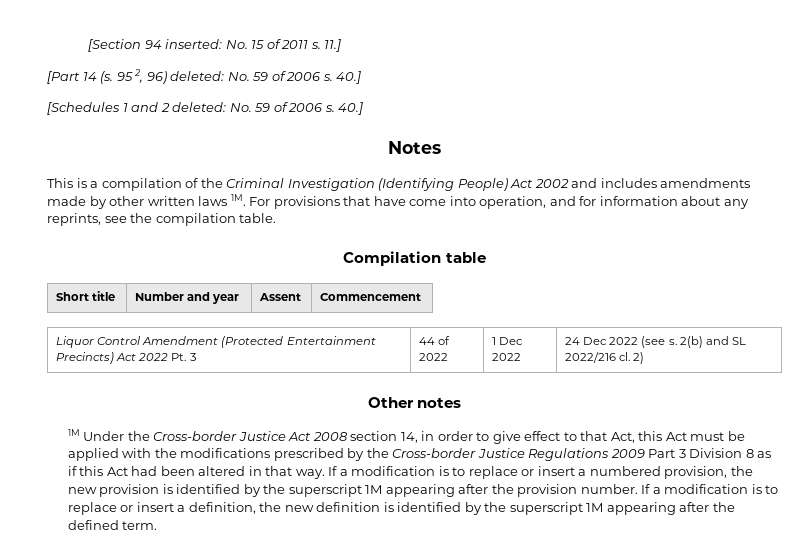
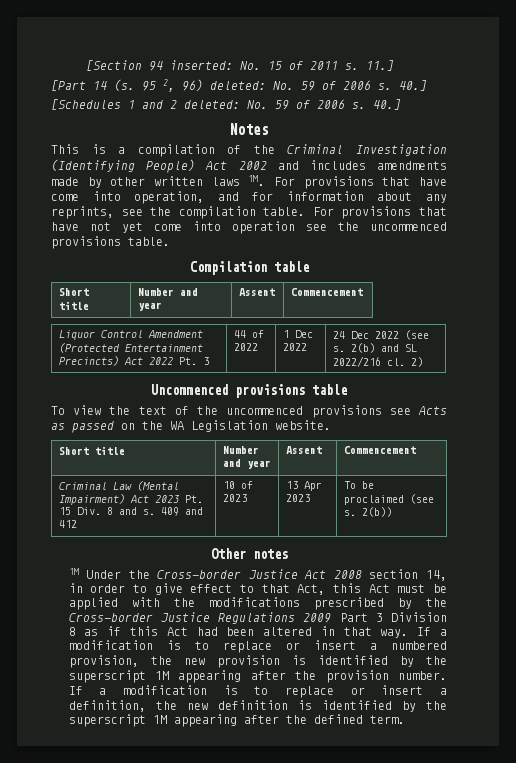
(277, 218) none -> [312,206,447,219] [51,221,447,234] [51,236,170,249] For provisions that have not yet come into operation see the uncommenced provisions table.
(645, 358) none -> [151,384,347,398] [51,405,447,418] [51,420,331,433] [58,446,125,455] [222,446,259,454] [222,459,271,469] [285,446,322,454] [343,446,416,454] [58,481,179,491] [58,494,203,505] [58,507,203,516] [58,520,77,528] [222,481,253,489] [222,494,247,502] [285,481,322,491] [285,494,310,502] [343,481,374,489] [343,494,434,505] [343,507,392,517] // Uncommenced provisions table // To view the text of the uncommenced provisions see Acts as passed on the WA Legislation website. // Short title | Number and year | Assent | Commencement // Criminal Law (Mental Impairment) Act 2023 Pt. 15 Div. 8 and s. 409 and 412 | 10 of 2023 | 13 Apr 2023 | To be proclaimed (see s. 2(b))

